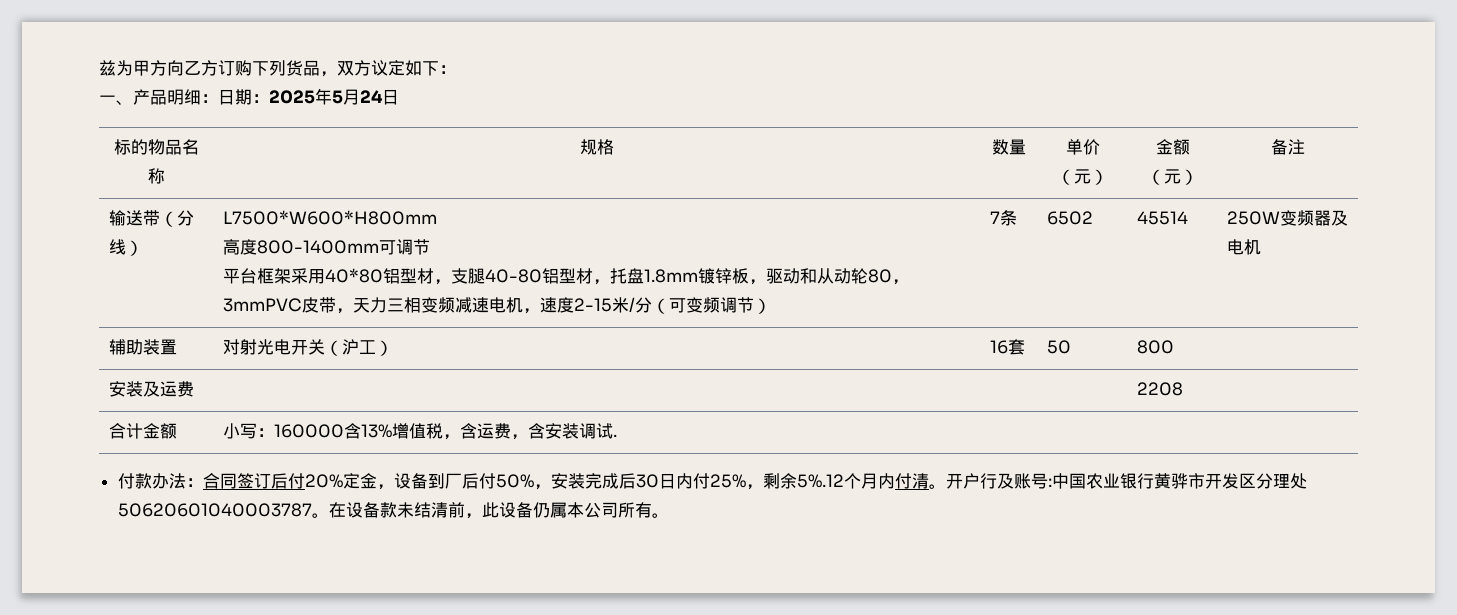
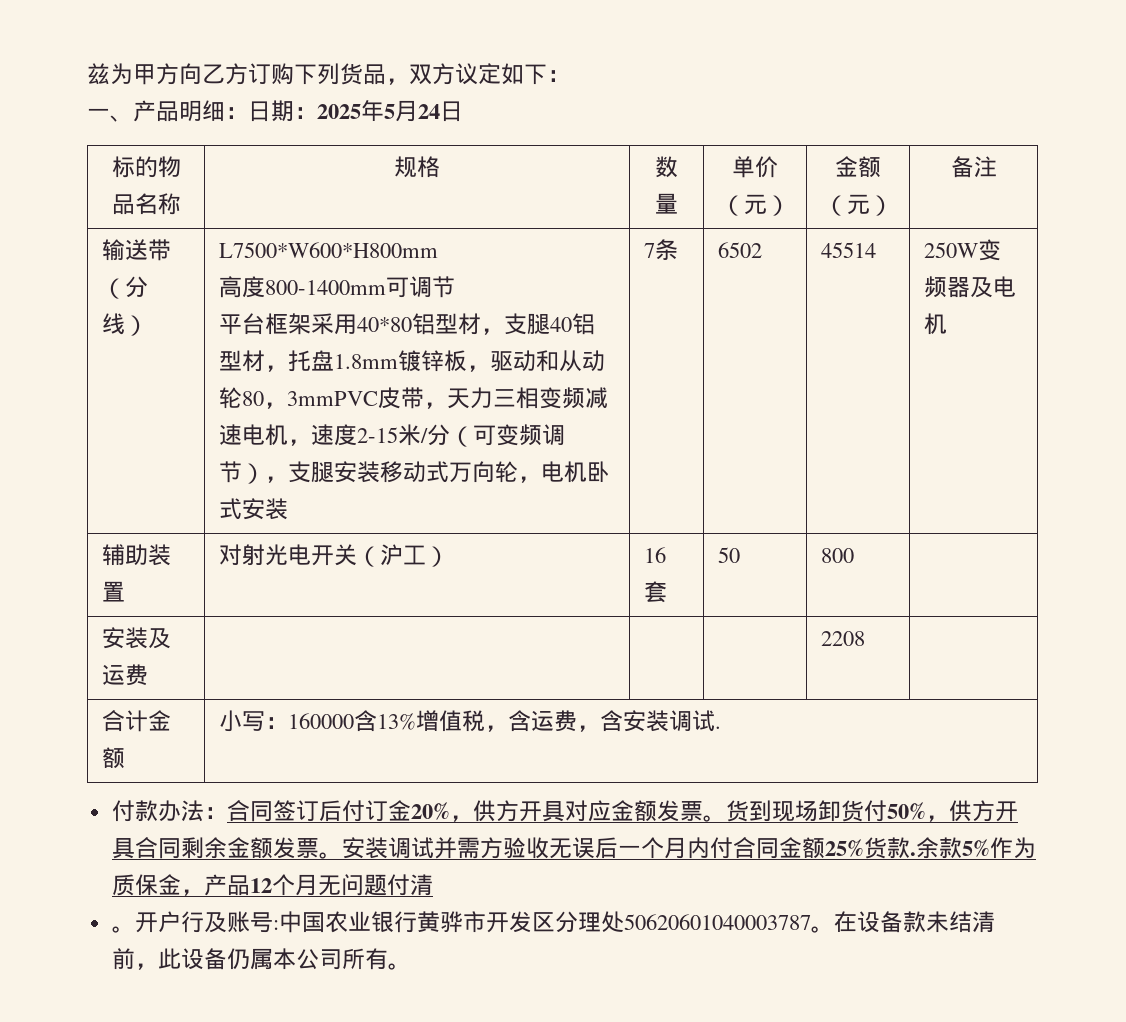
[484,269,542,283] 40-80 -> [550,317,573,332] 40
(771, 306) none -> [265,461,611,483] [219,498,289,520] ，支腿安装移动式万向轮，电机卧式安装
[304,473,895,490] 20%定金，设备到厂后付50%，安装完成后30日内付25%，剩余5%.12个月内 -> [364,800,1018,822] [111,837,1036,859] [111,874,387,896] 订金20%，供方开具对应金额发票。货到现场卸货付50%，供方开具合同剩余金额发票。安装调试并需方验收无误后一个月内付合同金额25%货款.余款5%作为质保金，产品12个月无问题
(929, 481) none -> (433, 885) //

